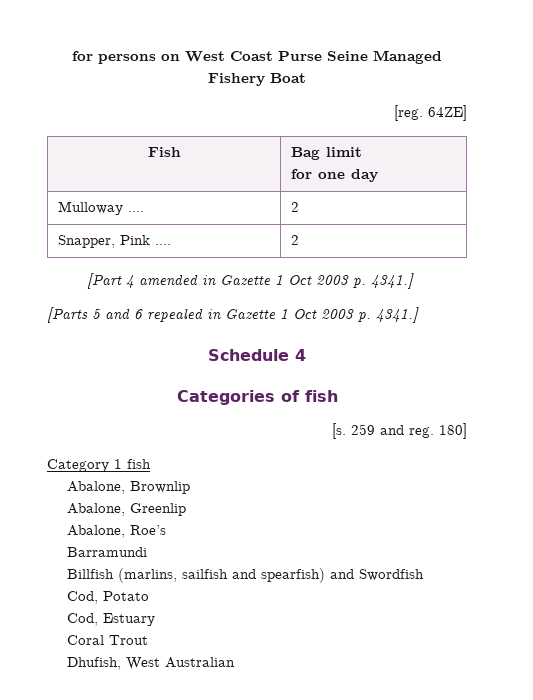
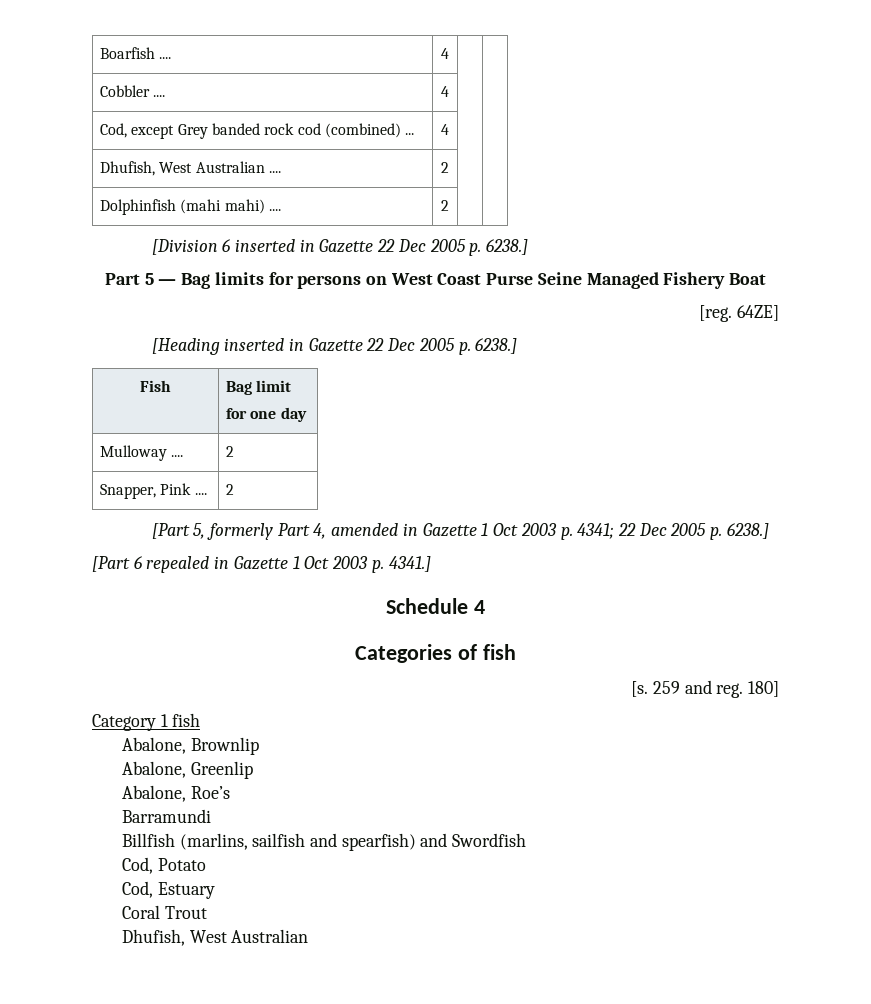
(72, 56) none -> [100,47,172,59] [441,48,449,59] [100,85,166,97] [441,86,449,97] [100,123,415,139] [441,124,449,135] [100,161,282,176] [441,162,449,173] [100,199,282,215] [441,200,449,211] [151,239,529,256] [104,272,264,289] Boarfish .... | 4 | | // Cobbler .... | 4 | | // Cod, except Grey banded rock cod (combined) ... | 4 | | // Dhufish, West Australian .... | 2 | | // Dolphinfish (mahi mahi) .... | 2 | | // [Division 6 inserted in Gazette 22 Dec 2005 p. 6238.] // Part 5 — Bag limits
(467, 113) none -> [151,338,518,355] // [Heading inserted in Gazette 22 Dec 2005 p. 6238.]
[126,275,135,288] 4 -> [193,523,327,540] 5, formerly Part 4,
[371,273,415,289] [47,307,130,323] 4341.] // [Parts 5 and -> [577,523,769,540] [92,556,130,572] 4341; 22 Dec 2005 p. 6238.] // [Part

